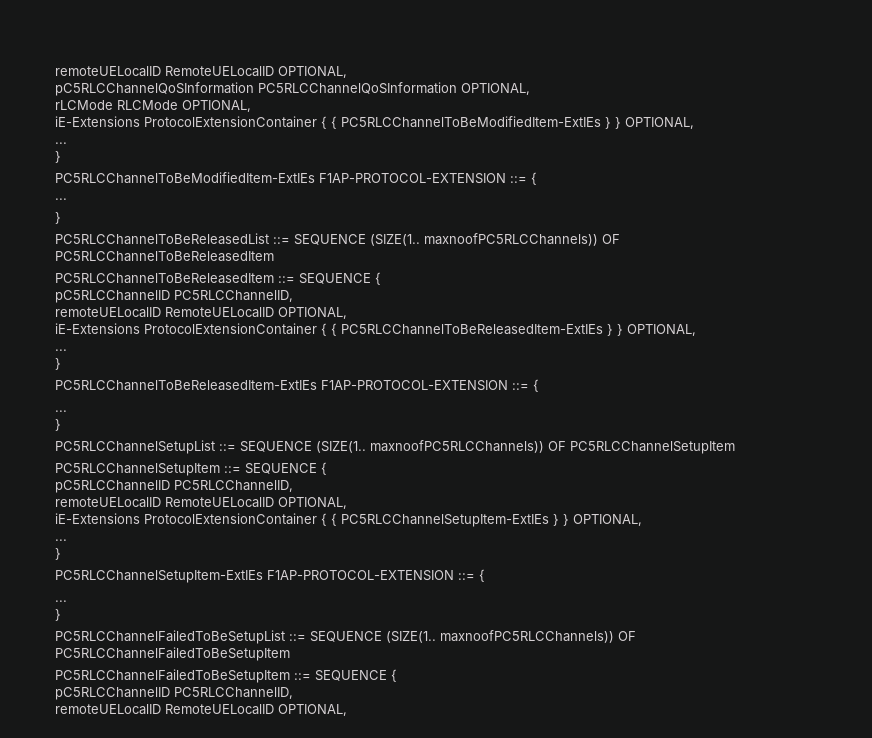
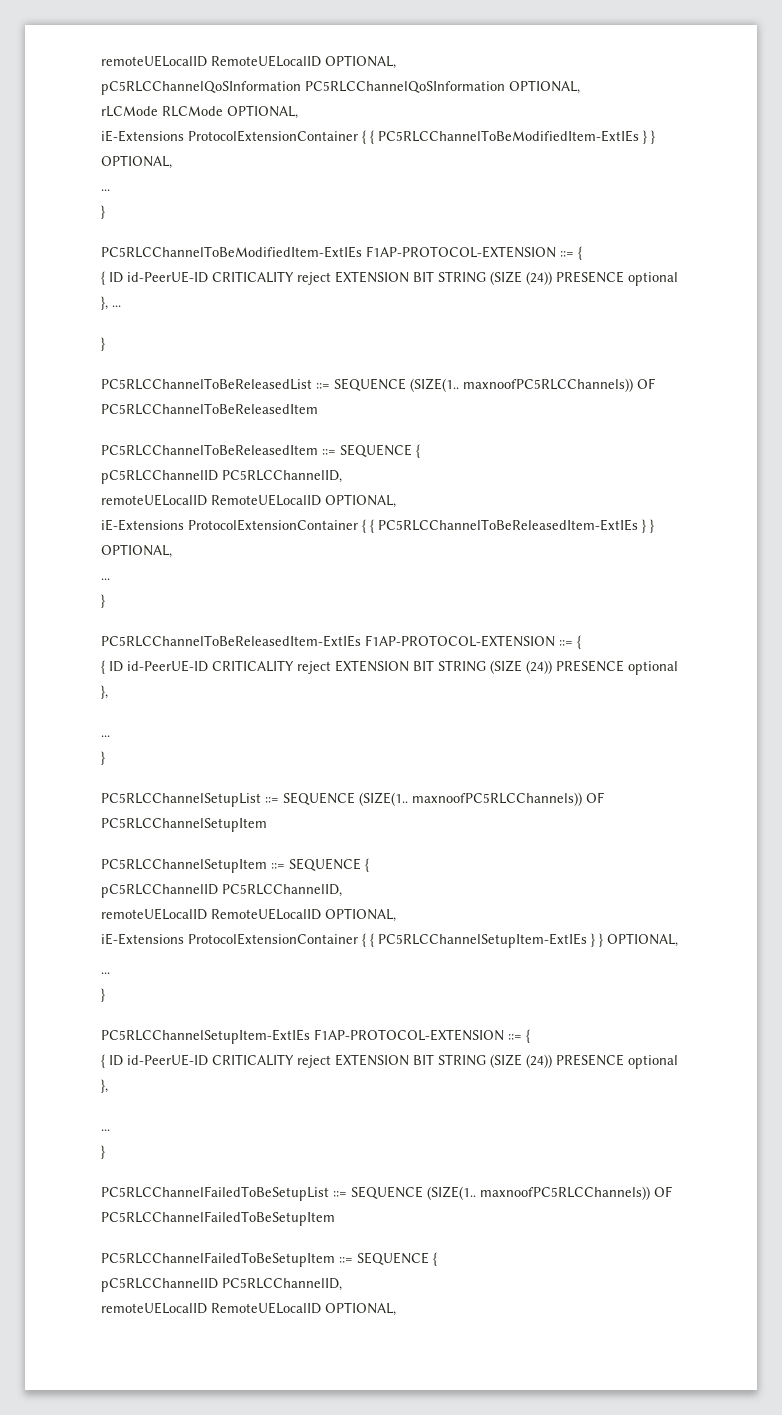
(537, 178) none -> [101,271,678,286] [101,296,108,310] { ID id-PeerUE-ID CRITICALITY reject EXTENSION BIT STRING (SIZE (24)) PRESENCE optional },
(539, 385) none -> [101,660,678,675] [101,685,108,699] // { ID id-PeerUE-ID CRITICALITY reject EXTENSION BIT STRING (SIZE (24)) PRESENCE optional },
(485, 575) none -> [101,1054,678,1069] [101,1079,108,1093] // { ID id-PeerUE-ID CRITICALITY reject EXTENSION BIT STRING (SIZE (24)) PRESENCE optional },

